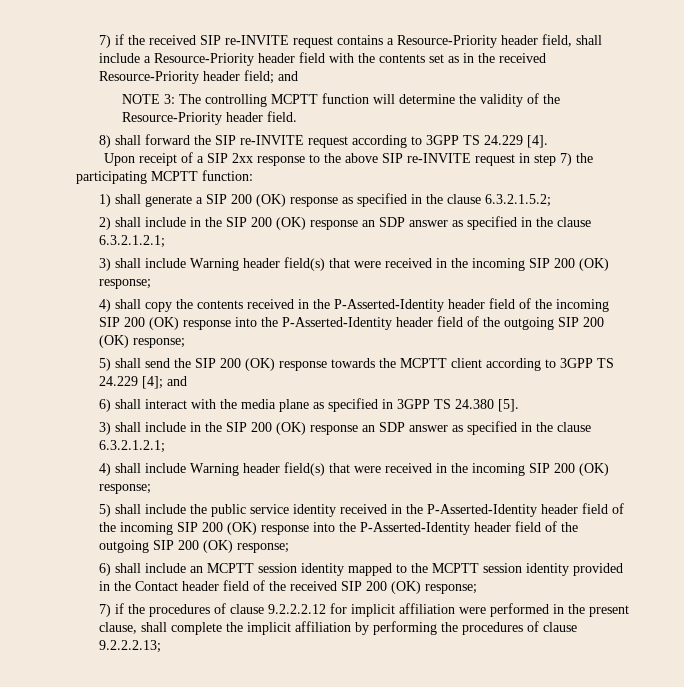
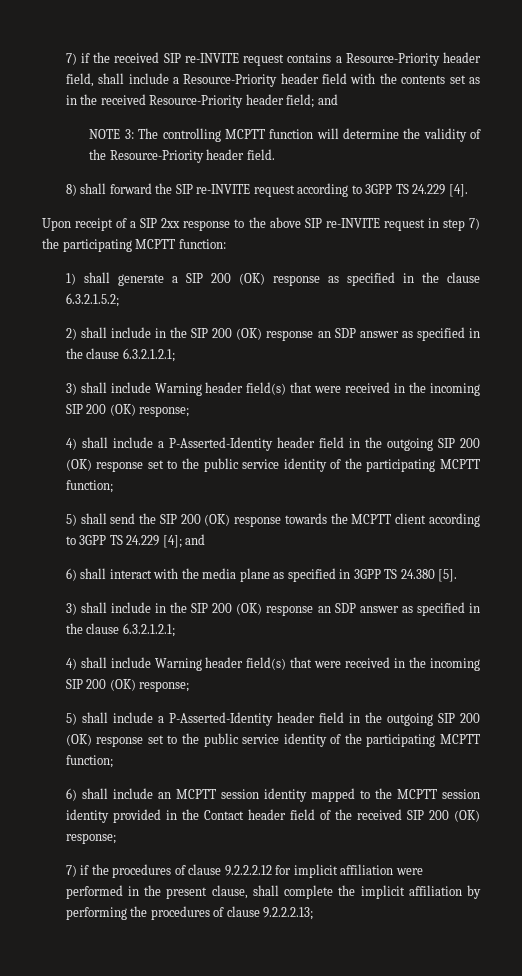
[144,298,609,312] [98,316,604,330] [98,335,185,348] copy the contents received in the P-Asserted-Identity header field of the incoming SIP 200 (OK) response into the P-Asserted-Identity header field of the outgoing SIP 200 (OK) response; -> [112,437,480,451] [65,458,480,472] [65,480,113,493] include a P-Asserted-Identity header field in the outgoing SIP 200 (OK) response set to the public service identity of the participating MCPTT function;
[189,503,624,517] [98,521,578,535] [98,540,289,553] the public service identity received in the P-Asserted-Identity header field of the incoming SIP 200 (OK) response into the P-Asserted-Identity header field of the outgoing SIP 200 (OK) response; -> [157,712,480,726] [65,733,480,747] [65,755,113,768] a P-Asserted-Identity header field in the outgoing SIP 200 (OK) response set to the public service identity of the participating MCPTT function;

